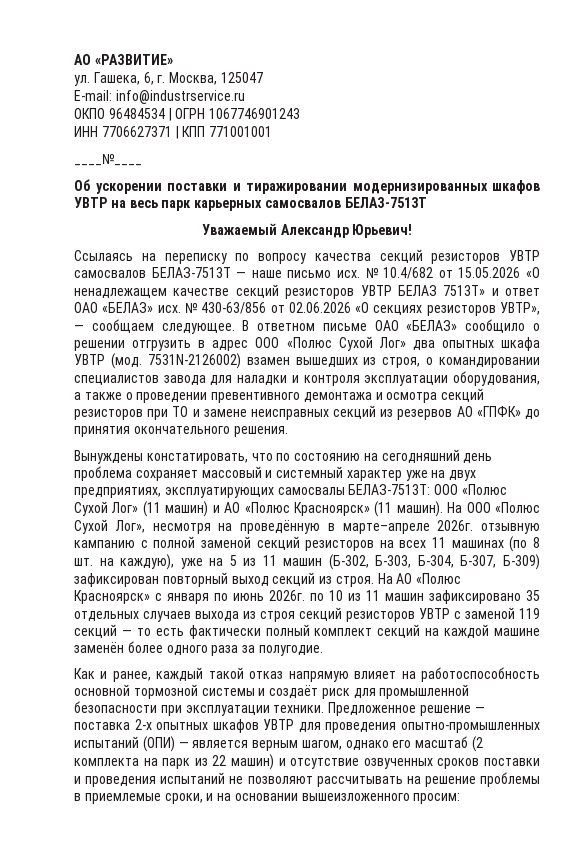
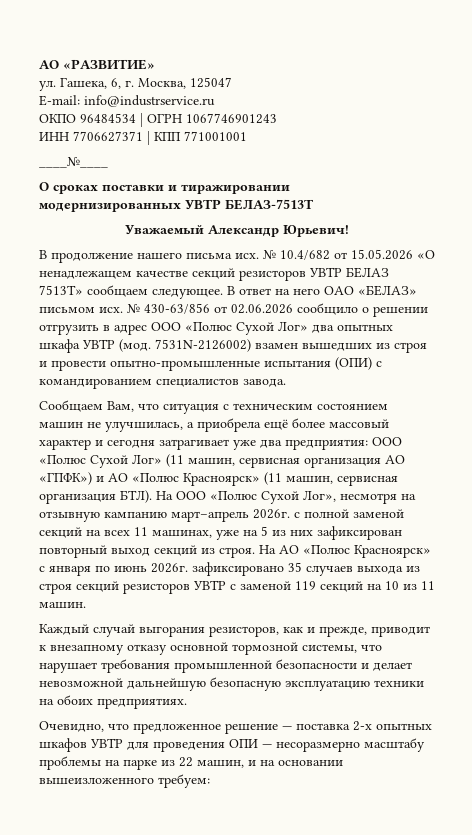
[74,179,162,194] Об ускорении -> [39,182,98,194] О сроках
[492,180,540,194] [74,197,427,211] [201,223,413,238] [74,249,540,264] [74,267,332,278] шкафов УВТР на весь парк карьерных самосвалов БЕЛАЗ-7513Т // Уважаемый Александр Юрьевич! // Ссылаясь на переписку по вопросу качества секций резисторов УВТР самосвалов БЕЛАЗ-7513Т — наше письмо -> [185,199,314,210] [125,224,349,237] [39,250,232,263] УВТР БЕЛАЗ-7513Т // Уважаемый Александр Юрьевич! // В продолжение нашего письма
[491,288,540,296] [74,302,154,313] и ответ ОАО «БЕЛАЗ» -> [87,285,417,299] [39,307,95,313] сообщаем следующее. В ответ на него ОАО «БЕЛАЗ» письмом
[355,302,540,316] [74,319,458,334] «О секциях резисторов УВТР», — сообщаем следующее. В ответном письме ОАО «БЕЛАЗ» -> (293, 309) none
[382,357,540,368] [74,371,540,386] [74,388,485,403] [74,405,540,420] [74,426,288,437] [74,449,493,464] [74,466,477,481] [74,484,431,498] строя, о командировании специалистов завода для наладки и контроля эксплуатации оборудования, а также о проведении превентивного демонтажа и осмотра секций резисторов при ТО и замене неисправных секций из резервов АО «ГПФК» до принятия окончательного решения. // Вынуждены констатировать, что по состоянию на сегодняшний день проблема сохраняет массовый и системный характер уже на двух предприятиях, эксплуатирующих самосвалы БЕЛАЗ-7513Т: -> [394,342,427,353] [39,357,382,371] [39,378,286,389] [39,400,388,414] [39,418,389,432] [39,439,368,450] строя и провести опытно-промышленные испытания (ОПИ) с командированием специалистов завода. // Сообщаем Вам, что ситуация с техническим состоянием машин не улучшилась, а приобрела ещё более массовый характер и сегодня затрагивает уже два предприятия:
[165,501,209,517] машин) -> [188,455,405,468] [39,472,92,485] машин, сервисная организация АО «ГПФК»)
[396,501,443,517] машин). -> [286,475,398,486] [39,490,152,504] машин, сервисная организация БТЛ).
[240,520,540,534] [74,540,135,548] проведённую в марте–апреле 2026г. отзывную кампанию -> [39,509,290,522] отзывную кампанию март–апрель 2026г.
[305,540,375,551] резисторов -> (82, 532) none
[451,536,540,552] [74,554,541,570] машинах (по 8 шт. на каждую), уже на 5 из 11 машин (Б-302, Б-303, Б-304, Б-307, Б-309) -> [152,526,313,540] машинах, уже на 5 из них
[310,590,424,601] по 10 из 11 машин -> (188, 568) none
[74,611,139,621] отдельных -> (302, 567) none
[121,624,540,639] [74,641,323,656] [74,667,540,682] [74,684,470,699] [74,701,417,716] — то есть фактически полный комплект секций на каждой машине заменён более одного раза за полугодие. // Как и ранее, каждый такой отказ напрямую влияет на работоспособность основной тормозной системы и создаёт риск для промышленной безопасности при эксплуатации техники. Предложенное -> [367,581,435,590] [39,602,86,609] [39,624,430,637] [39,642,382,655] [39,659,412,673] [39,677,424,691] [39,695,187,709] [39,721,221,734] на 10 из 11 машин. // Каждый случай выгорания резисторов, как и прежде, приводит к внезапному отказу основной тормозной системы, что нарушает требования промышленной безопасности и делает невозможной дальнейшую безопасную эксплуатацию техники на обоих предприятиях. // Очевидно, что предложенное
[400,722,540,733] [74,736,484,752] [74,754,540,770] [74,772,540,787] [74,793,203,804] опытно-промышленных испытаний (ОПИ) — является верным шагом, однако его масштаб (2 комплекта на парк из 22 машин) и отсутствие озвученных сроков поставки и проведения испытаний не позволяют рассчитывать на решение проблемы в приемлемые сроки, -> [229,738,425,752] [39,756,244,770] ОПИ — несоразмерно масштабу проблемы на парке из 22 машин,
[413,793,461,804] просим: -> [158,774,210,788] требуем:

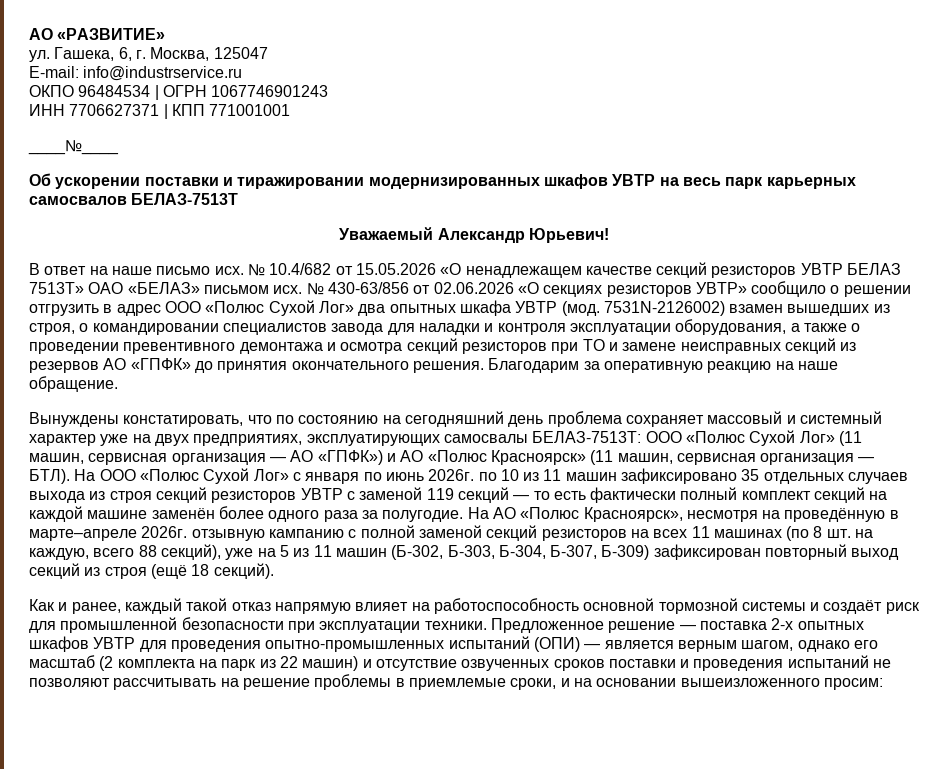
[39,182,98,194] О сроках -> [29,173,141,189] Об ускорении
[185,199,221,210] УВТР -> [543,174,856,189] [29,196,127,205] шкафов УВТР на весь парк карьерных самосвалов
[51,252,232,263] продолжение нашего письма -> [44,266,211,275] ответ на наше письмо
[87,285,320,299] сообщаем следующее. В ответ на него -> (84, 288) none
(293, 309) none -> [517,282,747,297] «О секциях резисторов УВТР»
[394,342,427,353] [39,357,382,371] [39,378,286,389] [39,400,388,414] [39,418,389,432] [39,439,368,450] строя и провести опытно-промышленные испытания (ОПИ) с командированием специалистов завода. // Сообщаем Вам, что ситуация с техническим состоянием машин не улучшилась, а приобрела ещё более массовый характер и сегодня затрагивает уже два предприятия: -> [29,319,861,335] [29,338,857,354] [29,358,838,373] [29,376,118,392] [29,411,882,427] [29,431,642,446] строя, о командировании специалистов завода для наладки и контроля эксплуатации оборудования, а также о проведении превентивного демонтажа и осмотра секций резисторов при ТО и замене неисправных секций из резервов АО «ГПФК» до принятия окончательного решения. Благодарим за оперативную реакцию на наше обращение. // Вынуждены констатировать, что по состоянию на сегодняшний день проблема сохраняет массовый и системный характер уже на двух предприятиях, эксплуатирующих самосвалы БЕЛАЗ-7513Т:
(381, 462) none -> [269,457,286,462] —
(116, 498) none -> [858,457,875,462] —
[303,490,416,504] [39,509,404,522] [39,526,402,540] [39,545,431,558] Лог», несмотря на отзывную кампанию март–апрель 2026г. с полной заменой секций на всех 11 машинах, уже на 5 из них зафиксирован повторный выход секций из строя. На АО «Полюс Красноярск» -> [253,469,289,481] Лог»
(188, 568) none -> [478,469,617,481] по 10 из 11 машин
(302, 567) none -> [763,472,844,484] отдельных
[367,581,435,590] [39,602,86,609] [39,624,430,637] [39,642,382,655] [39,659,412,673] [39,677,424,691] [39,695,187,709] [39,721,221,734] на 10 из 11 машин. // Каждый случай выгорания резисторов, как и прежде, приводит к внезапному отказу основной тормозной системы, что нарушает требования промышленной безопасности и делает невозможной дальнейшую безопасную эксплуатацию техники на обоих предприятиях. // Очевидно, что предложенное -> [513,487,888,503] [29,506,899,522] [29,525,874,541] [29,544,900,560] [29,563,274,579] [29,598,920,614] [29,617,604,633] — то есть фактически полный комплект секций на каждой машине заменён более одного раза за полугодие. На АО «Полюс Красноярск», несмотря на проведённую в марте–апреле 2026г. отзывную кампанию с полной заменой секций резисторов на всех 11 машинах (по 8 шт. на каждую, всего 88 секций), уже на 5 из 11 машин (Б-302, Б-303, Б-304, Б-307, Б-309) зафиксирован повторный выход секций из строя (ещё 18 секций). // Как и ранее, каждый такой отказ напрямую влияет на работоспособность основной тормозной системы и создаёт риск для промышленной безопасности при эксплуатации техники. Предложенное
[229,738,425,752] [39,756,244,770] ОПИ — несоразмерно масштабу проблемы на парке из 22 машин, -> [265,636,878,652] [29,655,892,671] [29,674,557,690] опытно-промышленных испытаний (ОПИ) — является верным шагом, однако его масштаб (2 комплекта на парк из 22 машин) и отсутствие озвученных сроков поставки и проведения испытаний не позволяют рассчитывать на решение проблемы в приемлемые сроки,
[158,774,210,788] требуем: -> [823,678,883,690] просим:

